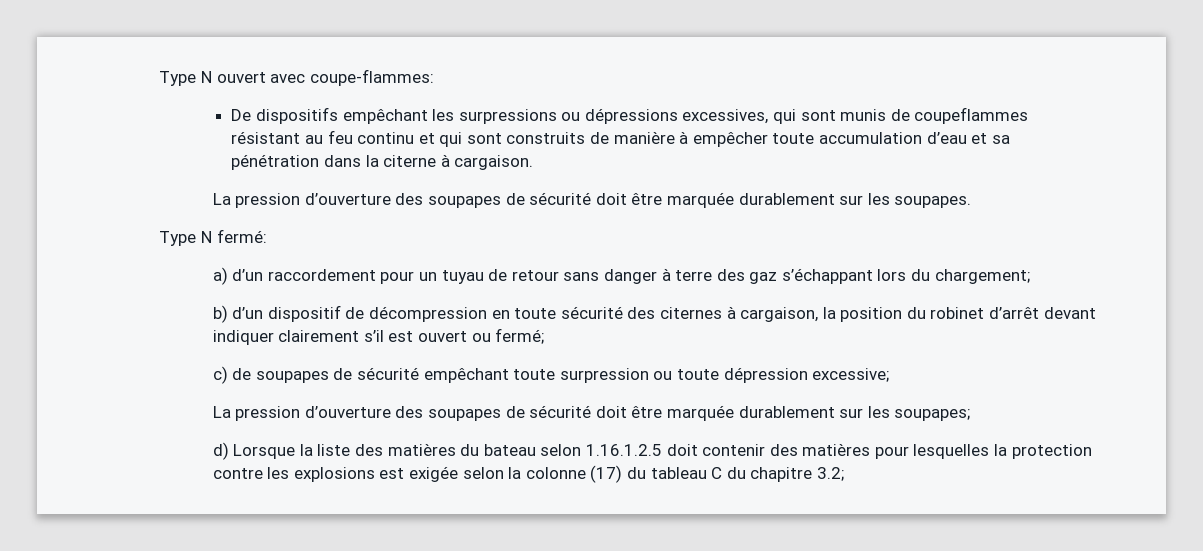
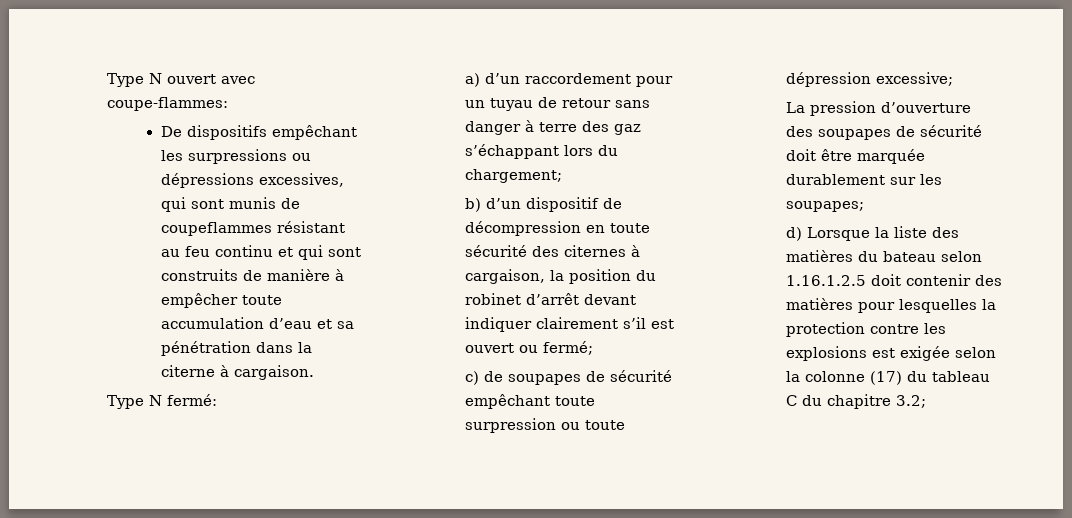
[212,192,972,208] // La pression d’ouverture des soupapes de sécurité doit être marquée durablement sur les soupapes. -> (314, 372) none

